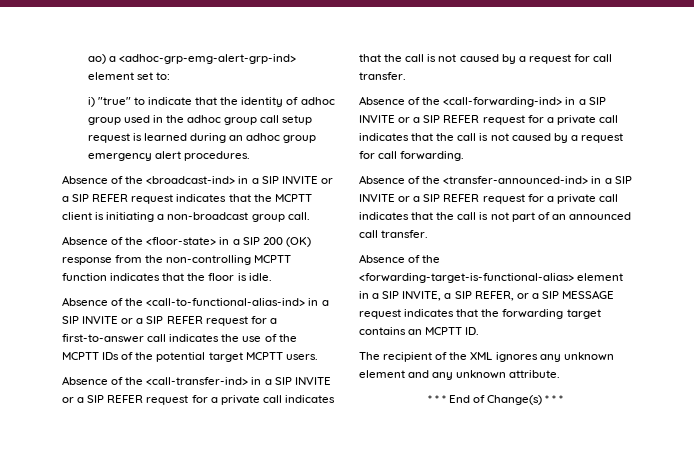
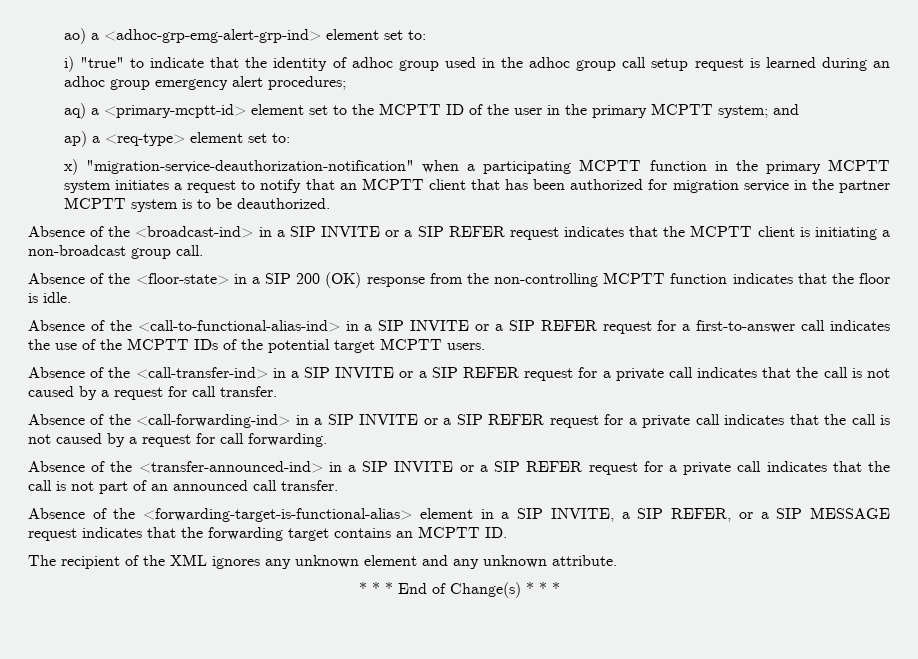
[183,151,250,161] procedures. -> [267,76,346,90] [63,103,799,119] [63,131,290,147] [63,159,891,175] [63,178,891,193] [63,197,330,212] procedures; // aq) a <primary-mcptt-id> element set to the MCPTT ID of the user in the primary MCPTT system; and // ap) a <req-type> element set to: // x) "migration-service-deauthorization-notification" when a participating MCPTT function in the primary MCPTT system initiates a request to notify that an MCPTT client that has been authorized for migration service in the partner MCPTT system is to be deauthorized.

